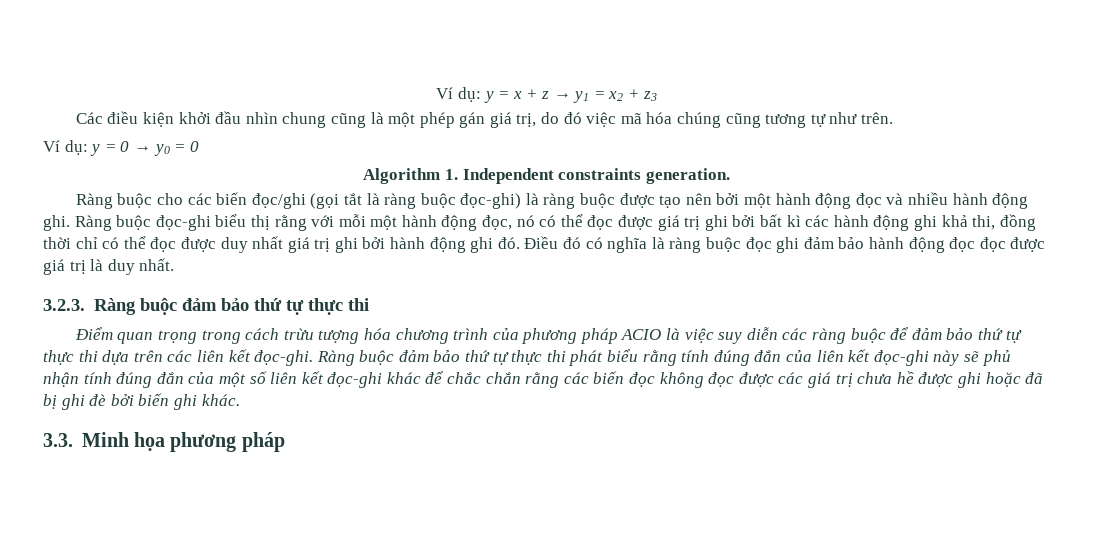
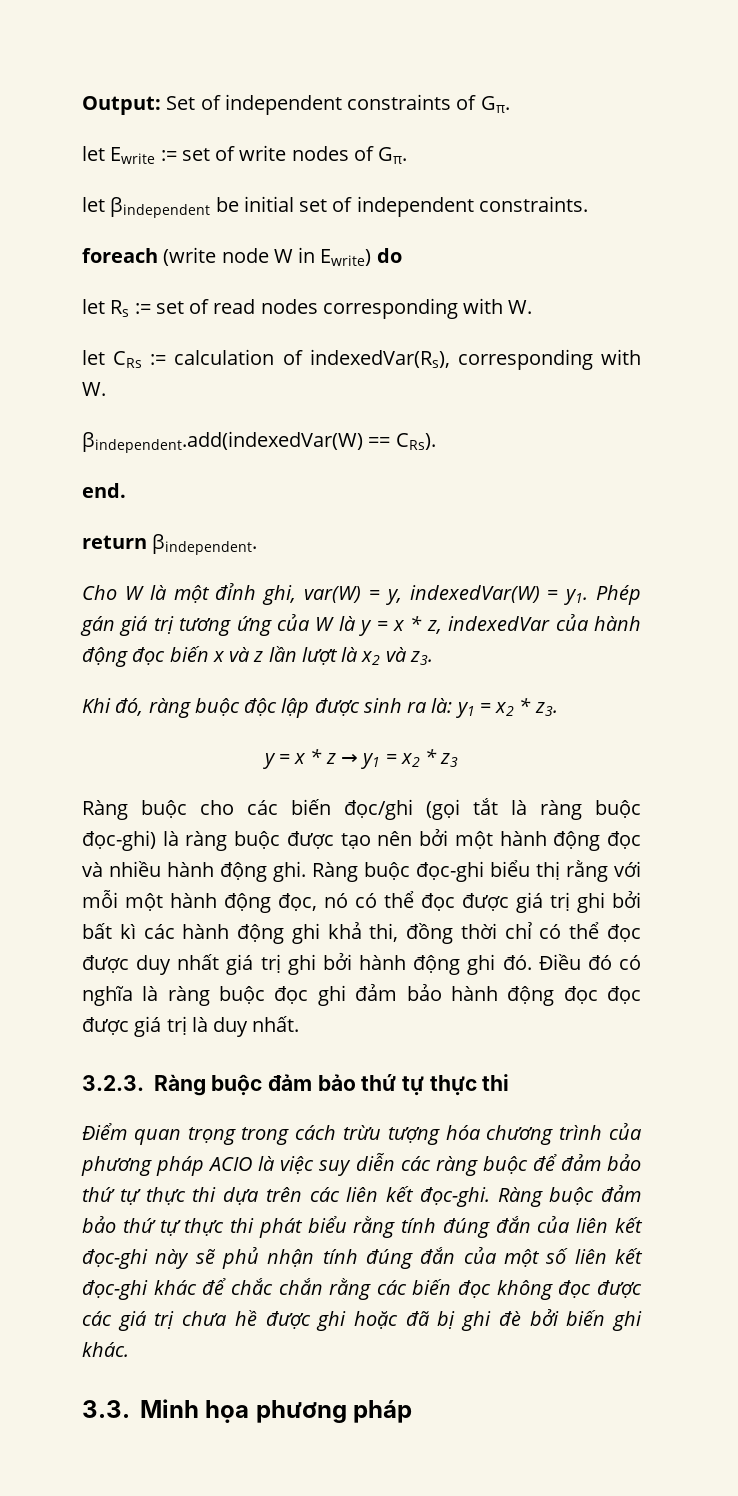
[436,87,538,103] Ví dụ: y = x + -> [82,94,510,115] [82,145,408,164] [82,196,588,218] [82,247,402,266] [82,298,533,319] [82,349,641,370] [82,382,106,396] [82,431,436,453] [82,483,126,498] [82,534,258,555] [82,583,642,605] [80,614,641,636] [82,646,433,667] [82,698,558,718] [262,749,323,769] Output: Set of independent constraints of Gπ. // let Ewrite := set of write nodes of Gπ. // let βindependent be initial set of independent constraints. // foreach (write node W in Ewrite) do // let Rs := set of read nodes corresponding with W. // let CRs := calculation of indexedVar(Rs), corresponding with W. // βindependent.add(indexedVar(W) == CRs). // end. // return βindependent. // Cho W là một đỉnh ghi, var(W) = y, indexedVar(W) = y1. Phép gán giá trị tương ứng của W là y = x * z, indexedVar của hành động đọc biến x và z lần lượt là x2 và z3. // Khi đó, ràng buộc độc lập được sinh ra là: y1 = x2 * z3. // y = x *
[627,89,639,99] + -> [425,749,438,764] *
[75,111,893,128] [43,140,199,156] [363,168,730,184] // Các điều kiện khởi đầu nhìn chung cũng là một phép gán giá trị, do đó việc mã hóa chúng cũng tương tự như trên. // Ví dụ: y = 0 → y0 = 0 // Algorithm 1. Independent constraints generation. -> (459, 760) none

